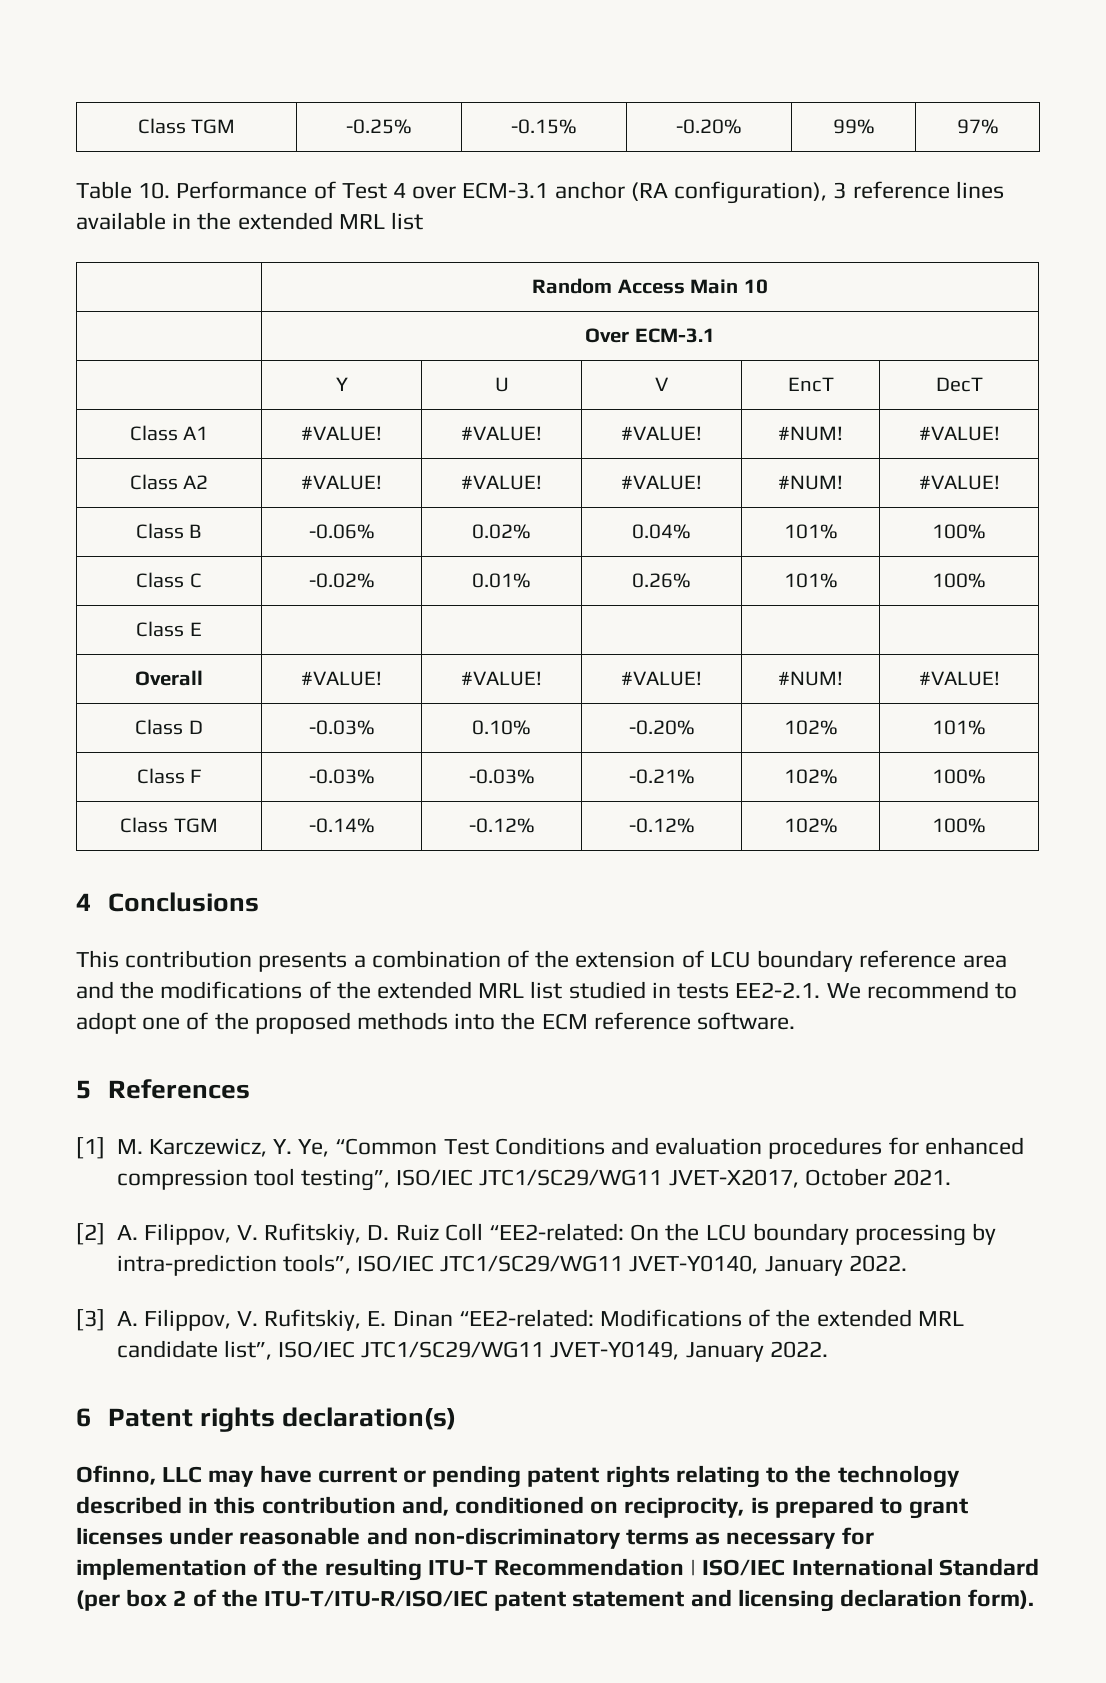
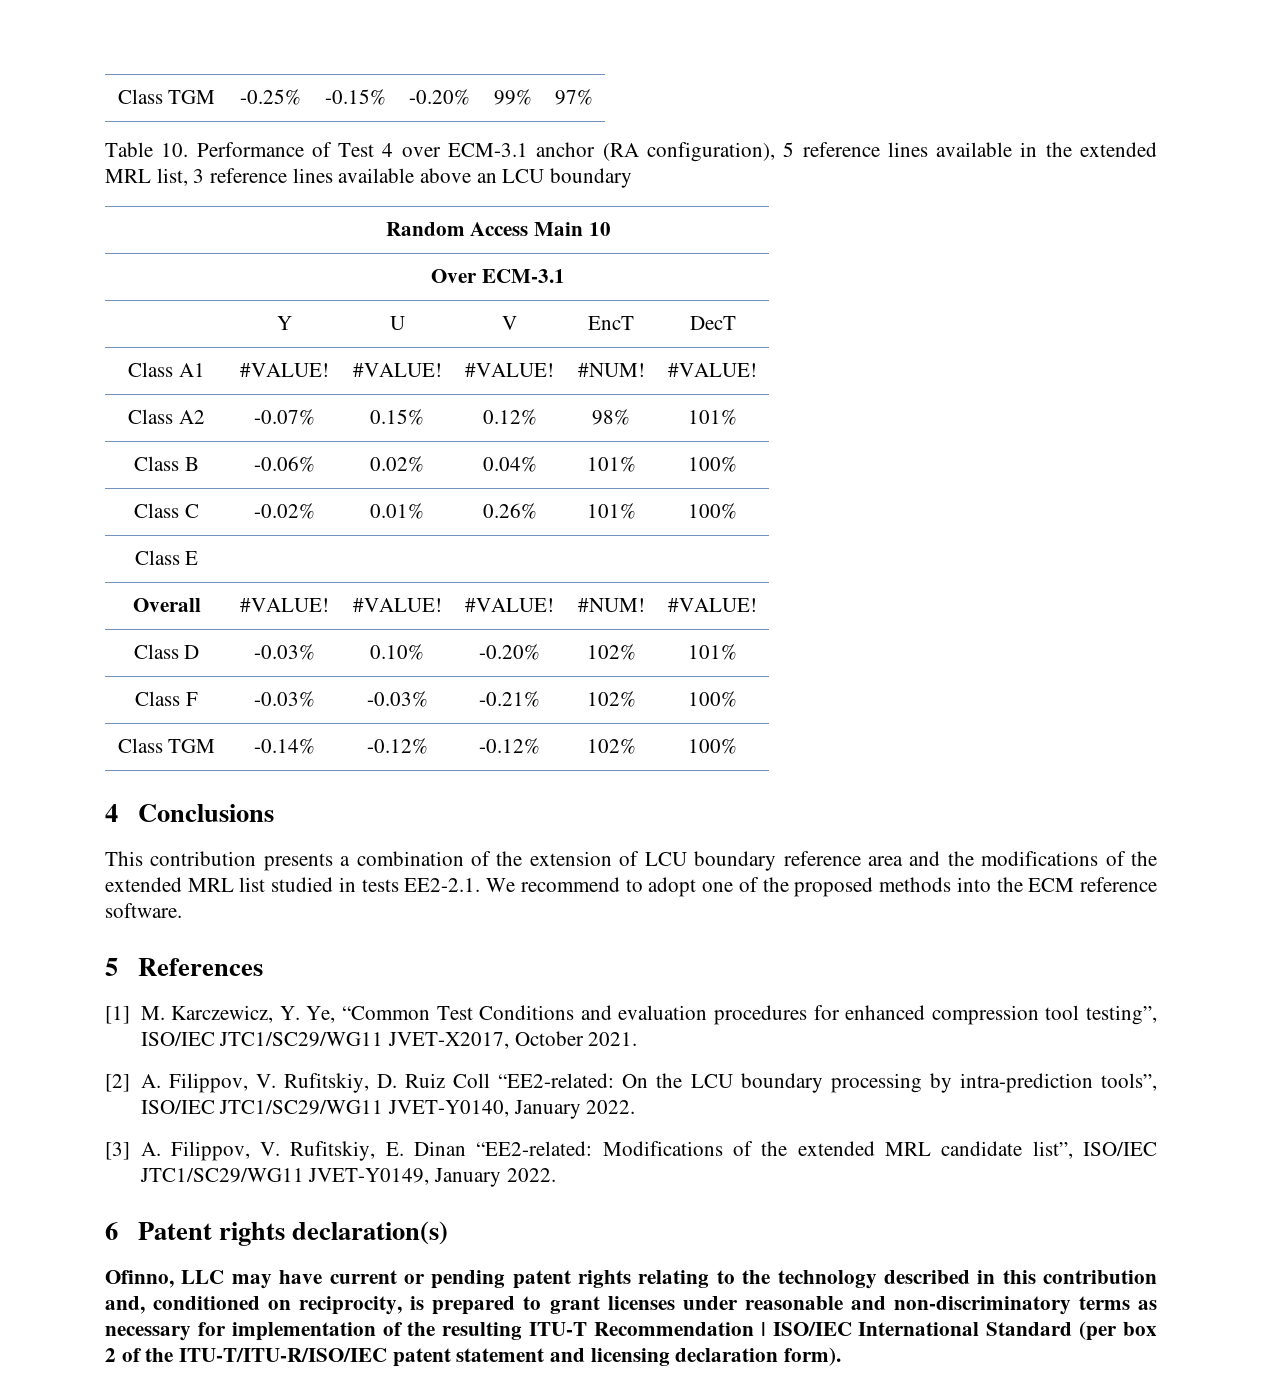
[833,182,847,199] 3 -> [783,142,795,157] 5
[391,212,424,230] list -> [156,168,633,188] list, 3 reference lines available above an LCU boundary
[301,475,382,490] [461,475,542,490] [621,475,702,490] [778,475,843,490] [918,475,1000,490] #VALUE! | #VALUE! | #VALUE! | #NUM! | #VALUE! -> [253,409,315,425] [370,409,424,425] [482,409,537,425] [592,409,630,425] [688,409,737,425] -0.07% | 0.15% | 0.12% | 98% | 101%

